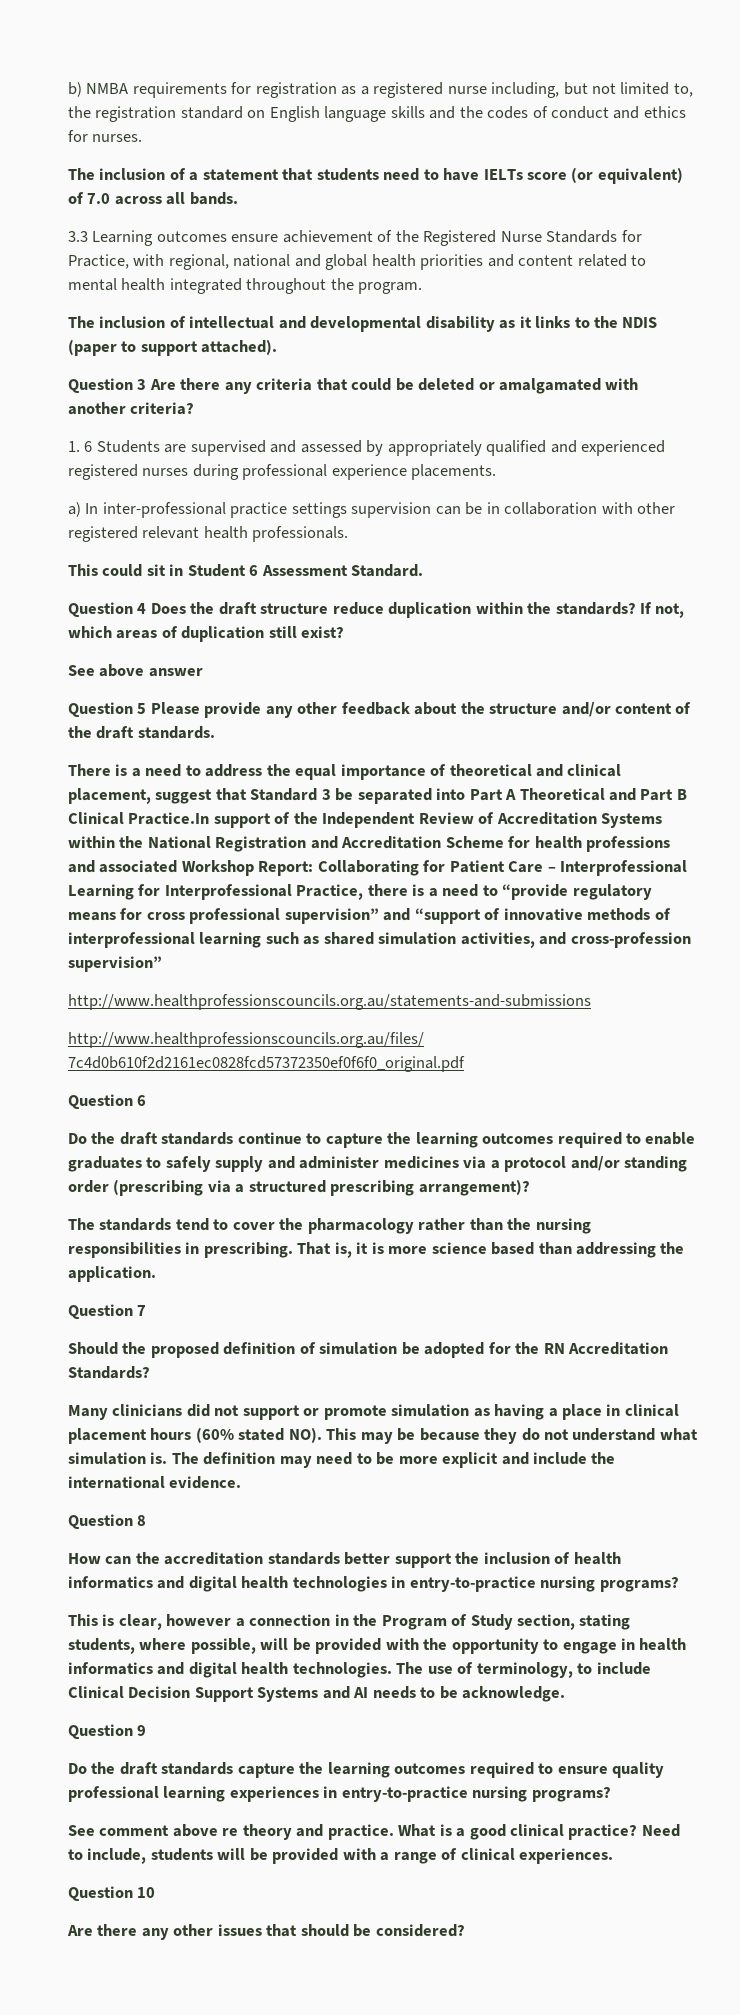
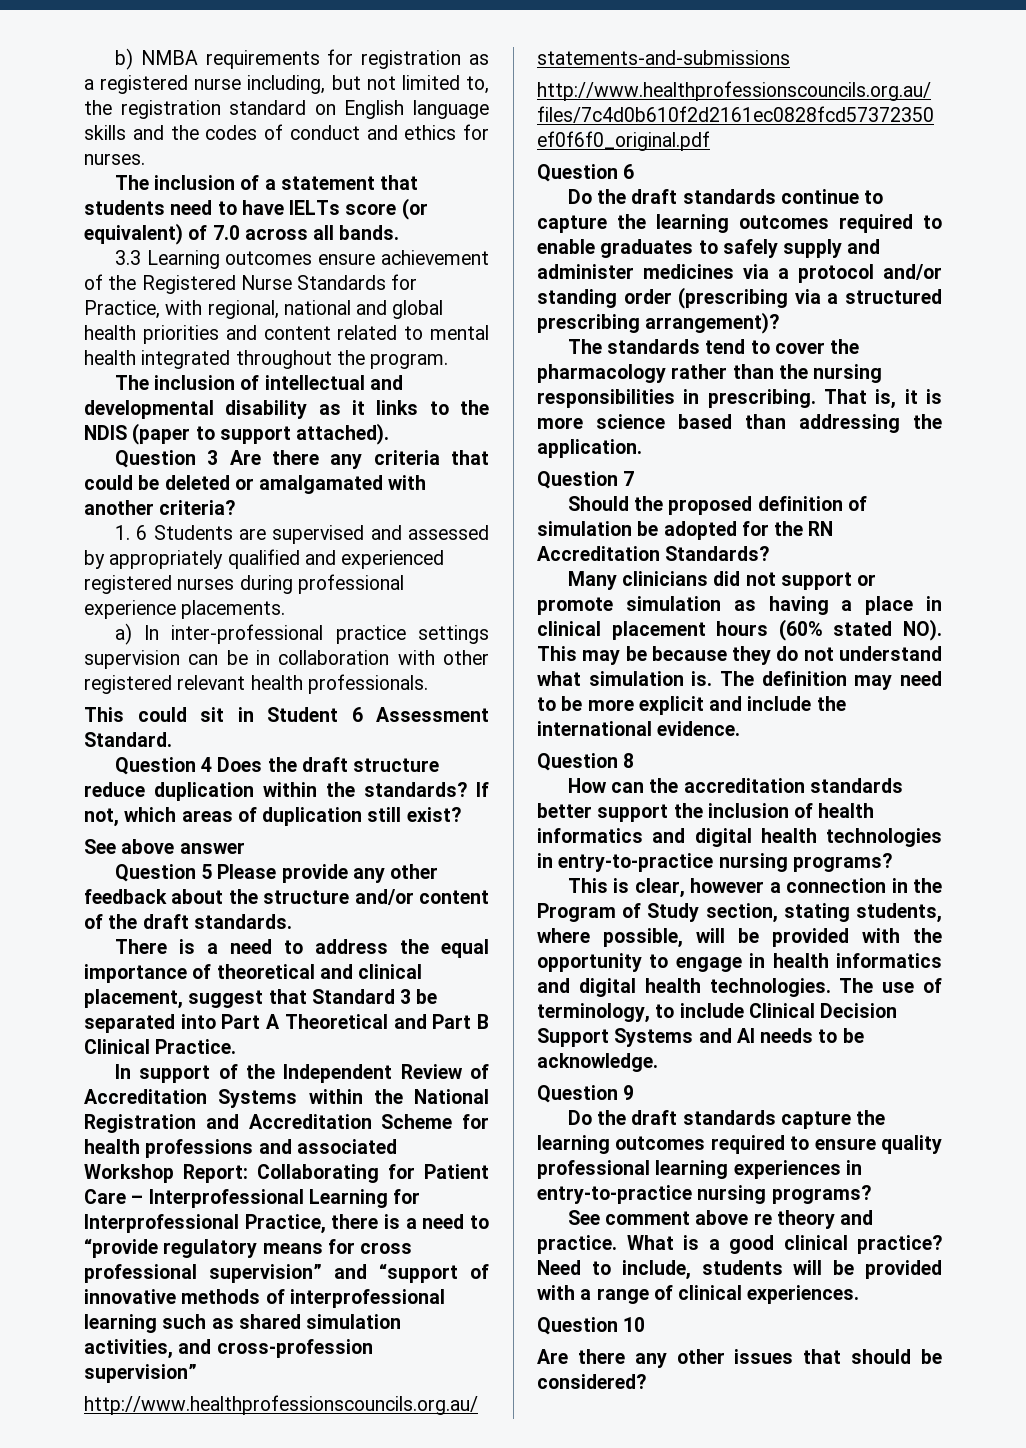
[128,812,210,825] Practice.In -> [155,1039,237,1054] [114,1064,131,1079] Practice. // In

